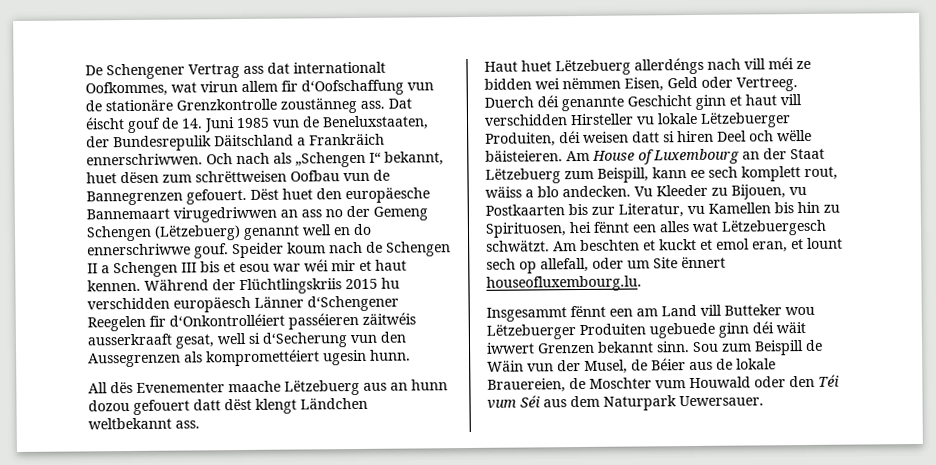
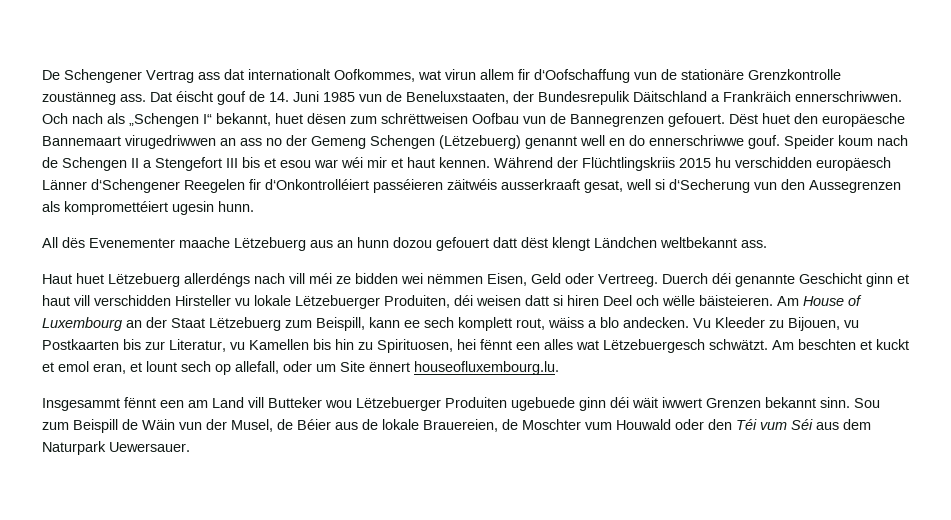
[113,261,178,278] Schengen -> [155,157,222,171] Stengefort

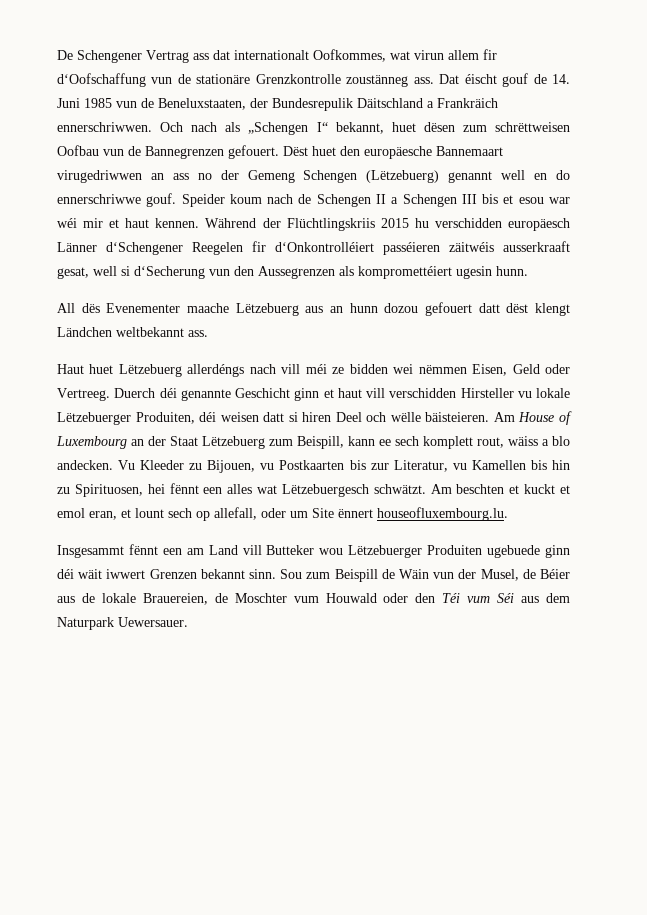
[155,157,222,171] Stengefort -> [402,194,457,207] Schengen

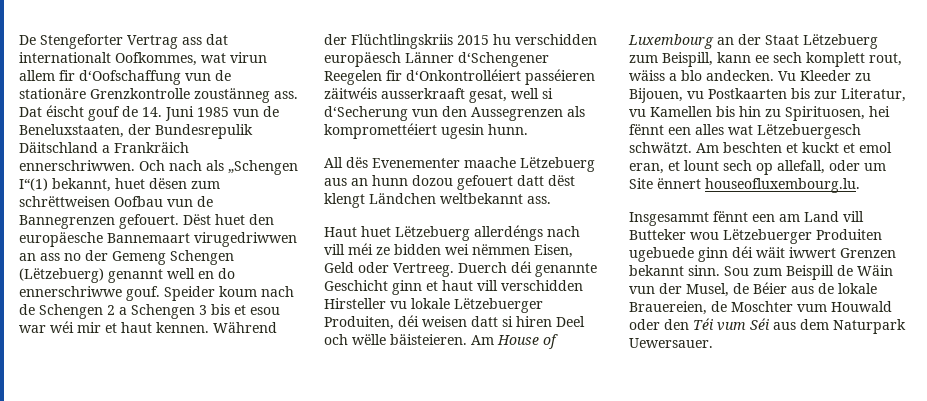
[77,50,142,63] Schengener -> [40,34,123,49] Stengeforter
[316,122,328,132] I“ -> [19,178,48,191] I“(1)
[376,194,386,204] II -> [107,305,115,315] 2
[461,194,477,204] III -> [199,305,207,315] 3

